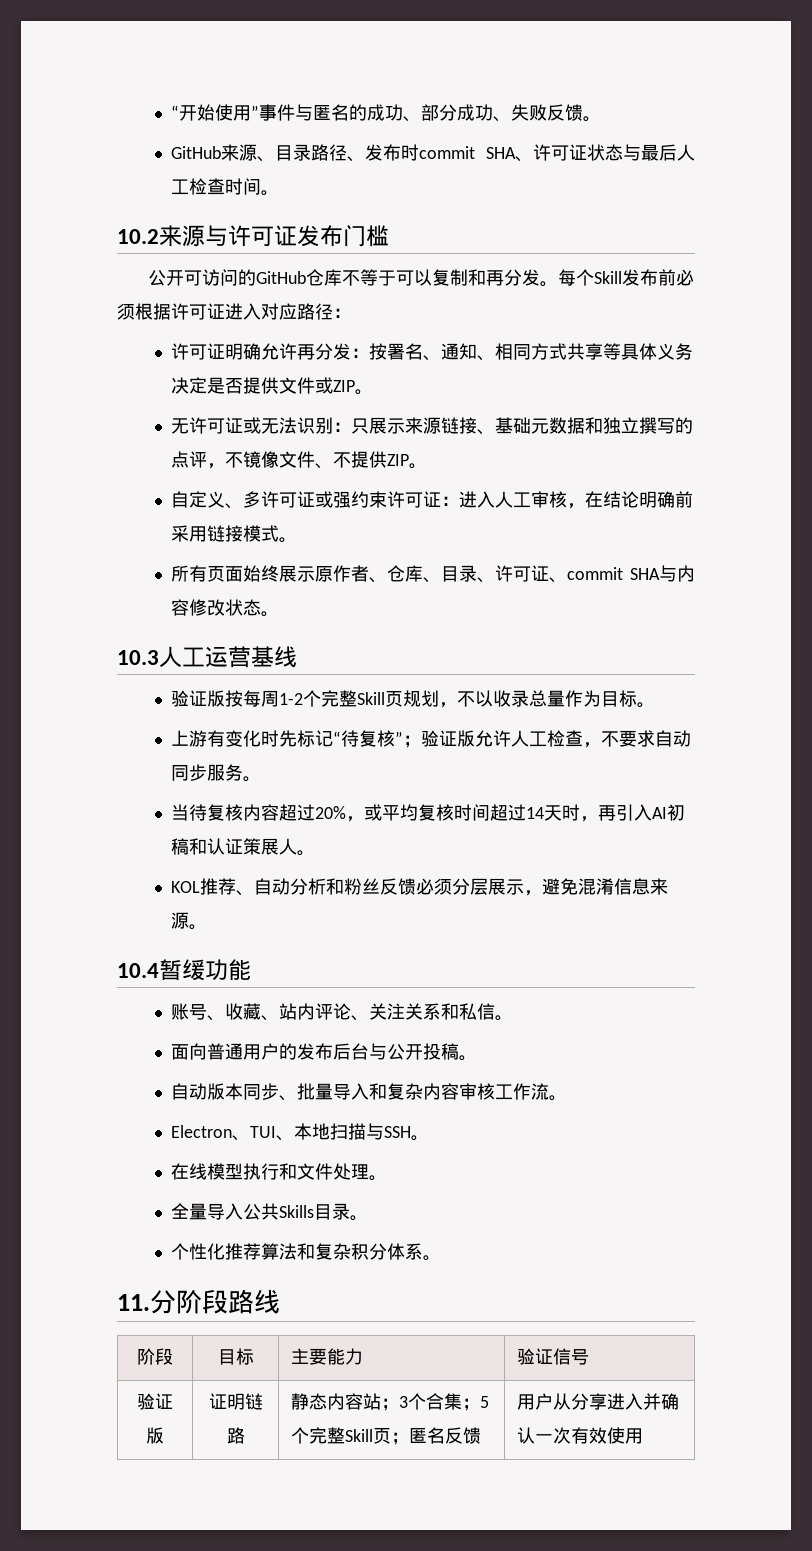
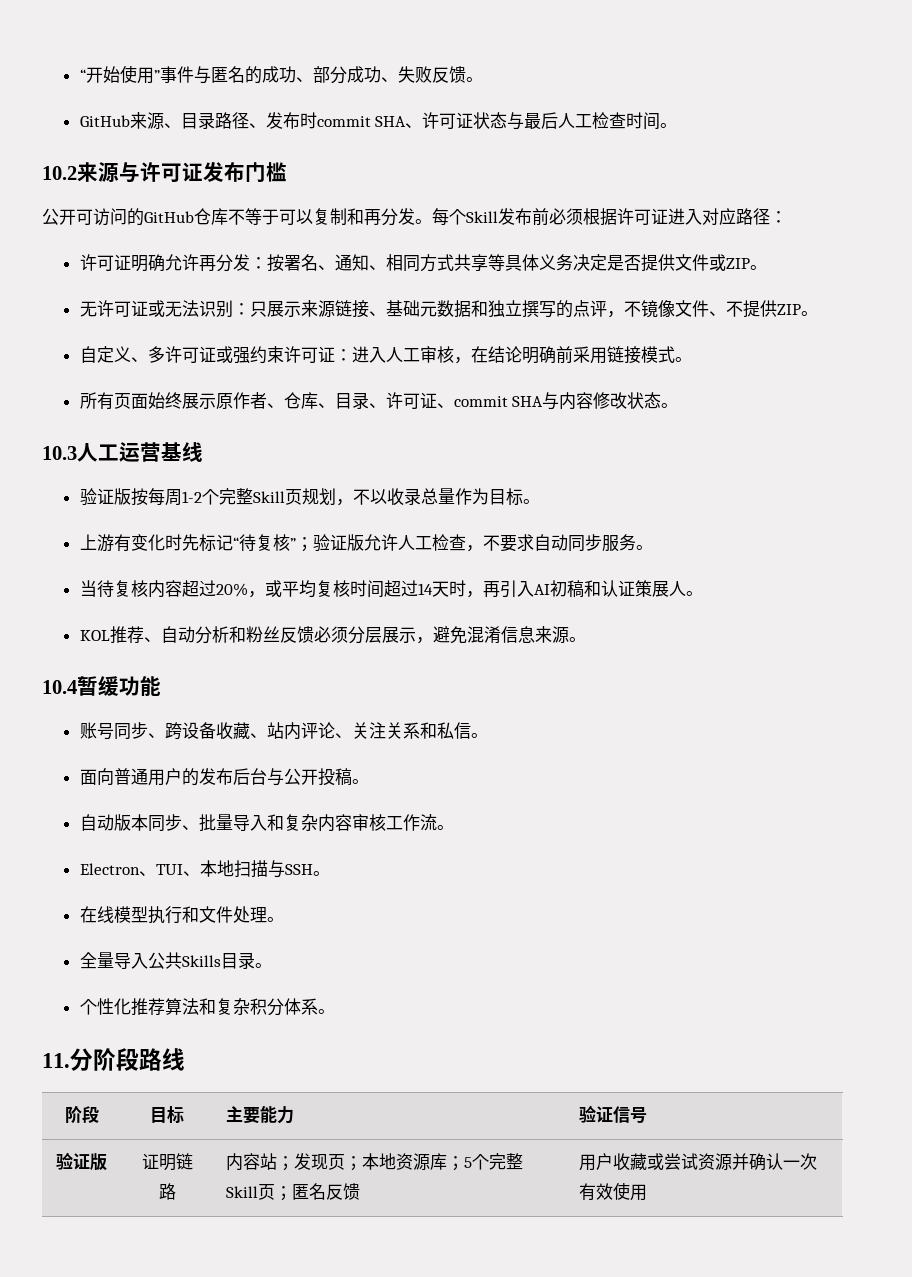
[207,1015,226,1021] 、 -> [113,722,216,740] 同步、跨设备
[291,1393,328,1410] 静态 -> (176, 1191) none
[399,1393,463,1410] 3个合集 -> [294,1153,448,1171] 发现页；本地资源库
[553,1393,644,1410] 从分享进入 -> [613,1153,733,1171] 收藏或尝试资源

